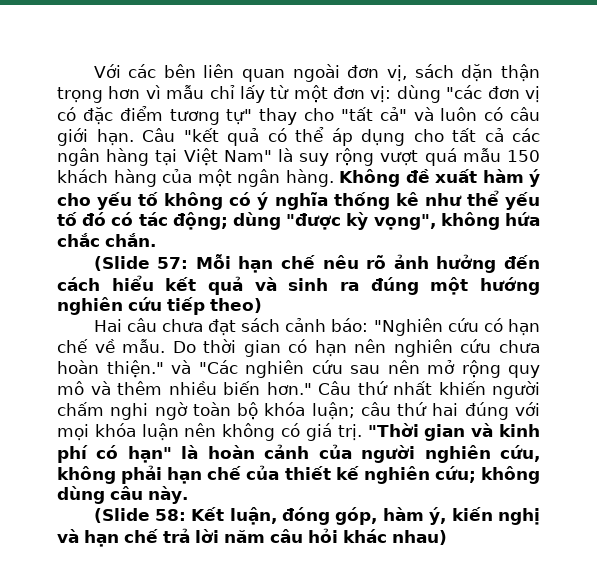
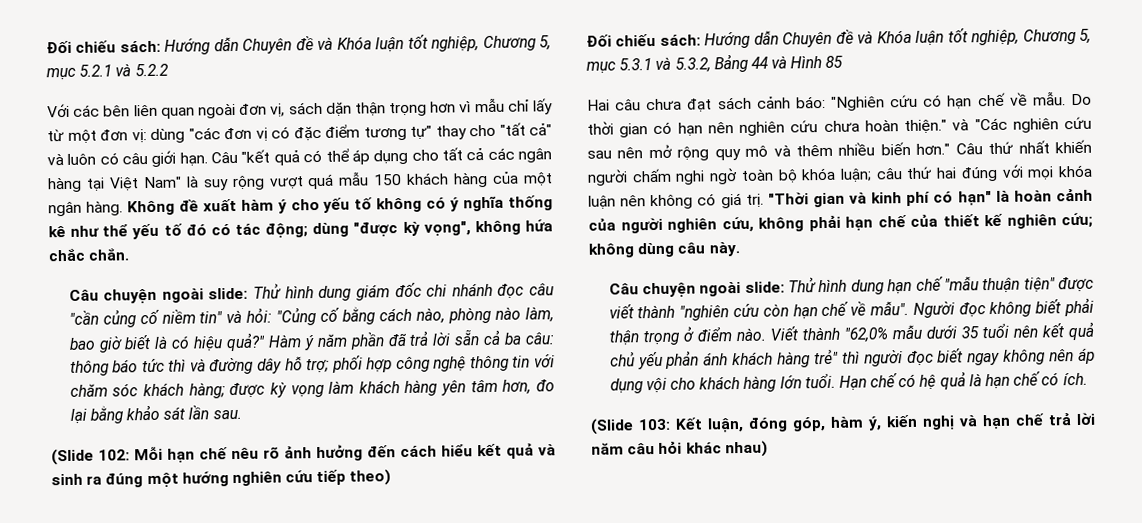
(93, 71) none -> [46,34,551,55] [46,63,169,81] Đối chiếu sách: Hướng dẫn Chuyên đề và Khóa luận tốt nghiệp, Chương 5, mục 5.2.1 và 5.2.2 //
[93,256,189,271] // (Slide 57: -> [68,282,554,304] [68,306,554,328] [68,329,554,353] [69,354,556,376] [69,379,555,399] [69,404,242,424] [51,448,130,466] // Câu chuyện ngoài slide: Thử hình dung giám đốc chi nhánh đọc câu "cần củng cố niềm tin" và hỏi: "Củng cố bằng cách nào, phòng nào làm, bao giờ biết là có hiệu quả?" Hàm ý năm phần đã trả lời sẵn cả ba câu: thông báo tức thì và đường dây hỗ trợ; phối hợp công nghệ thông tin với chăm sóc khách hàng; được kỳ vọng làm khách hàng yên tâm hơn, đo lại bằng khảo sát lần sau. // (Slide 102:
(262, 305) none -> [586,28,1091,49] [586,53,844,74] // Đối chiếu sách: Hướng dẫn Chuyên đề và Khóa luận tốt nghiệp, Chương 5, mục 5.3.1 và 5.3.2, Bảng 44 và Hình 85
[93,508,186,523] // (Slide 58: -> [608,276,1094,298] [608,297,1094,321] [608,321,1094,346] [609,347,1095,370] [609,371,1088,394] [590,418,671,435] // Câu chuyện ngoài slide: Thử hình dung hạn chế "mẫu thuận tiện" được viết thành "nghiên cứu còn hạn chế về mẫu". Người đọc không biết phải thận trọng ở điểm nào. Viết thành "62,0% mẫu dưới 35 tuổi nên kết quả chủ yếu phản ánh khách hàng trẻ" thì người đọc biết ngay không nên áp dụng vội cho khách hàng lớn tuổi. Hạn chế có hệ quả là hạn chế có ích. // (Slide 103:

